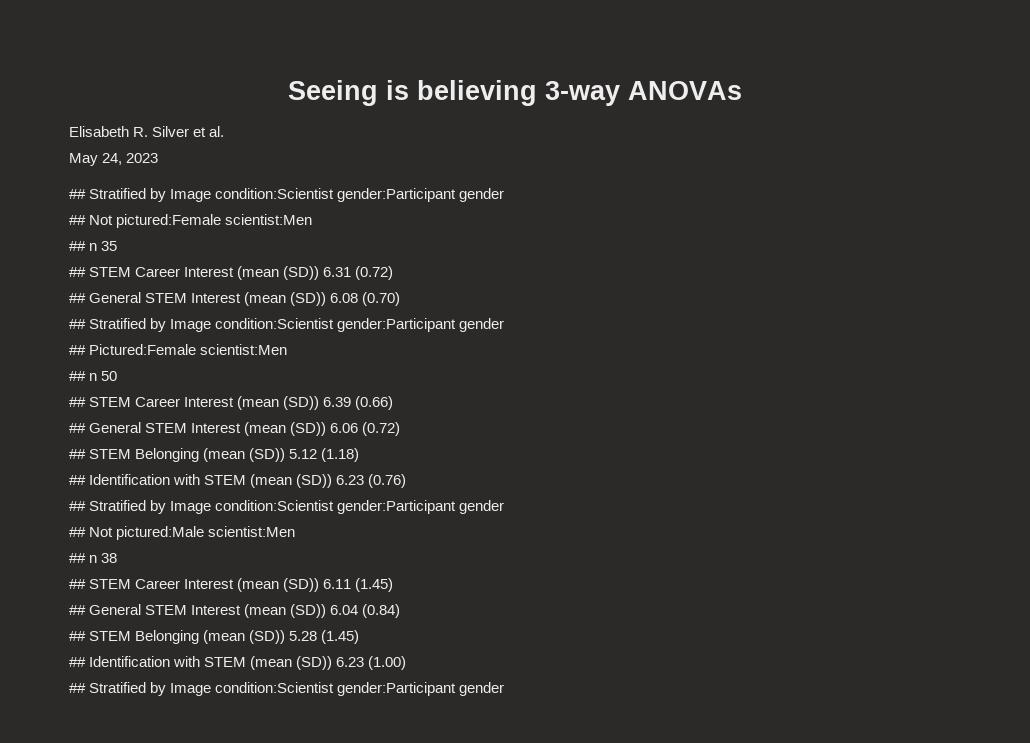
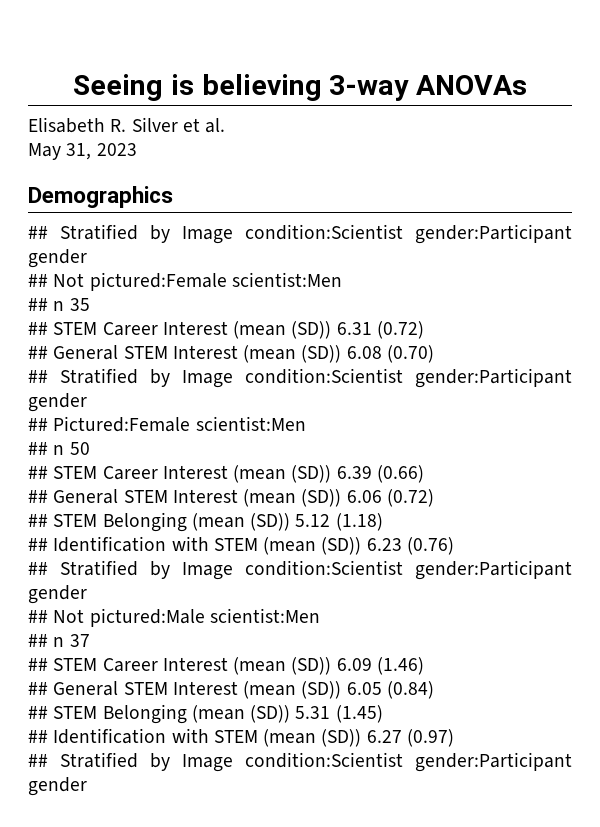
[102,153,123,165] 24, -> [66,143,92,160] 31,
(159, 158) none -> [28,186,173,208] // Demographics
[101,553,118,563] [69,578,394,592] [69,604,359,618] 38 // ## STEM Career Interest (mean (SD)) 6.11 (1.45) // ## General STEM Interest (mean (SD)) 6.04 -> [69,634,90,647] [28,657,424,675] [28,681,382,699] 37 // ## STEM Career Interest (mean (SD)) 6.09 (1.46) // ## General STEM Interest (mean (SD)) 6.05
[289,631,318,641] 5.28 -> [295,706,331,719] 5.31
[336,656,407,670] 6.23 (1.00) -> [366,729,454,747] 6.27 (0.97)

